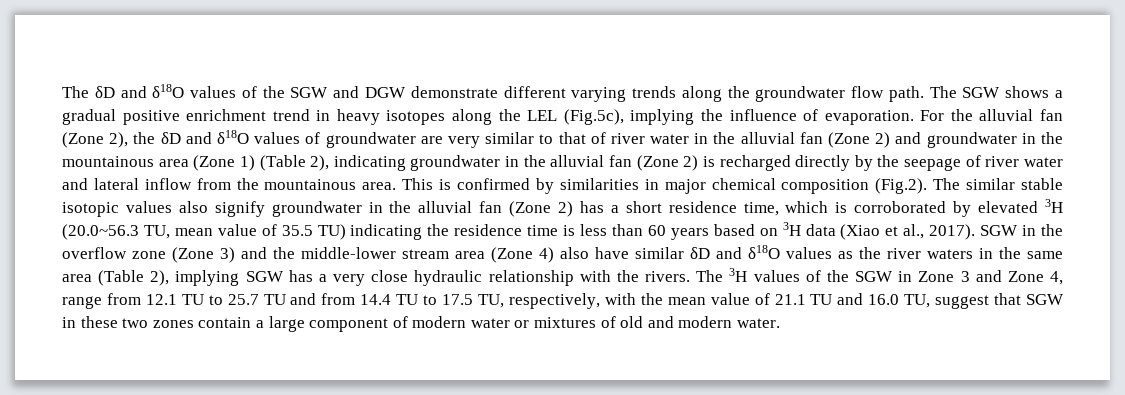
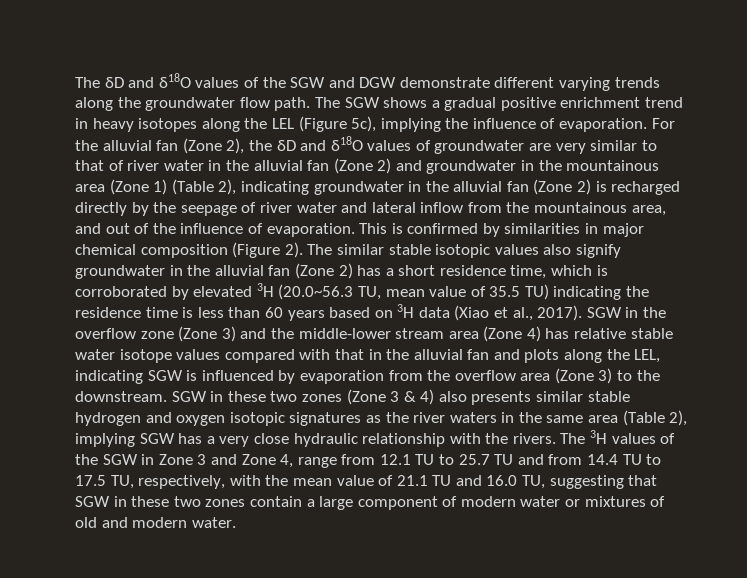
[563,109,624,125] (Fig.5c), -> [298,116,377,132] (Figure 5c),
[362,182,397,190] area. -> [631,205,666,216] [75,223,355,237] area, and out of the influence of evaporation.
[875,178,928,194] (Fig.2). -> [232,242,303,258] (Figure 2).
[560,245,832,259] also have similar δD and δ18O values -> [545,328,673,339] [75,349,661,363] [75,368,660,384] [75,389,630,405] [75,412,362,426] has relative stable water isotope values compared with that in the alluvial fan and plots along the LEL, indicating SGW is influenced by evaporation from the overflow area (Zone 3) to the downstream. SGW in these two zones (Zone 3 & 4) also presents similar stable hydrogen and oxygen isotopic signatures
[935,295,990,309] suggest -> [549,475,624,489] suggesting

